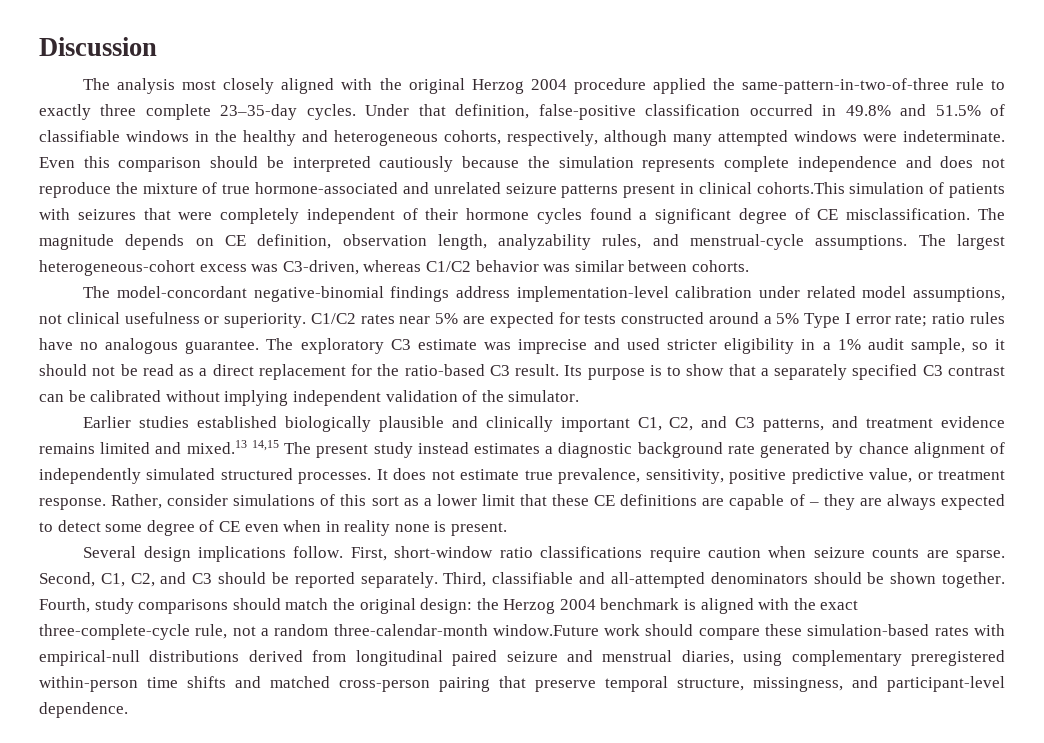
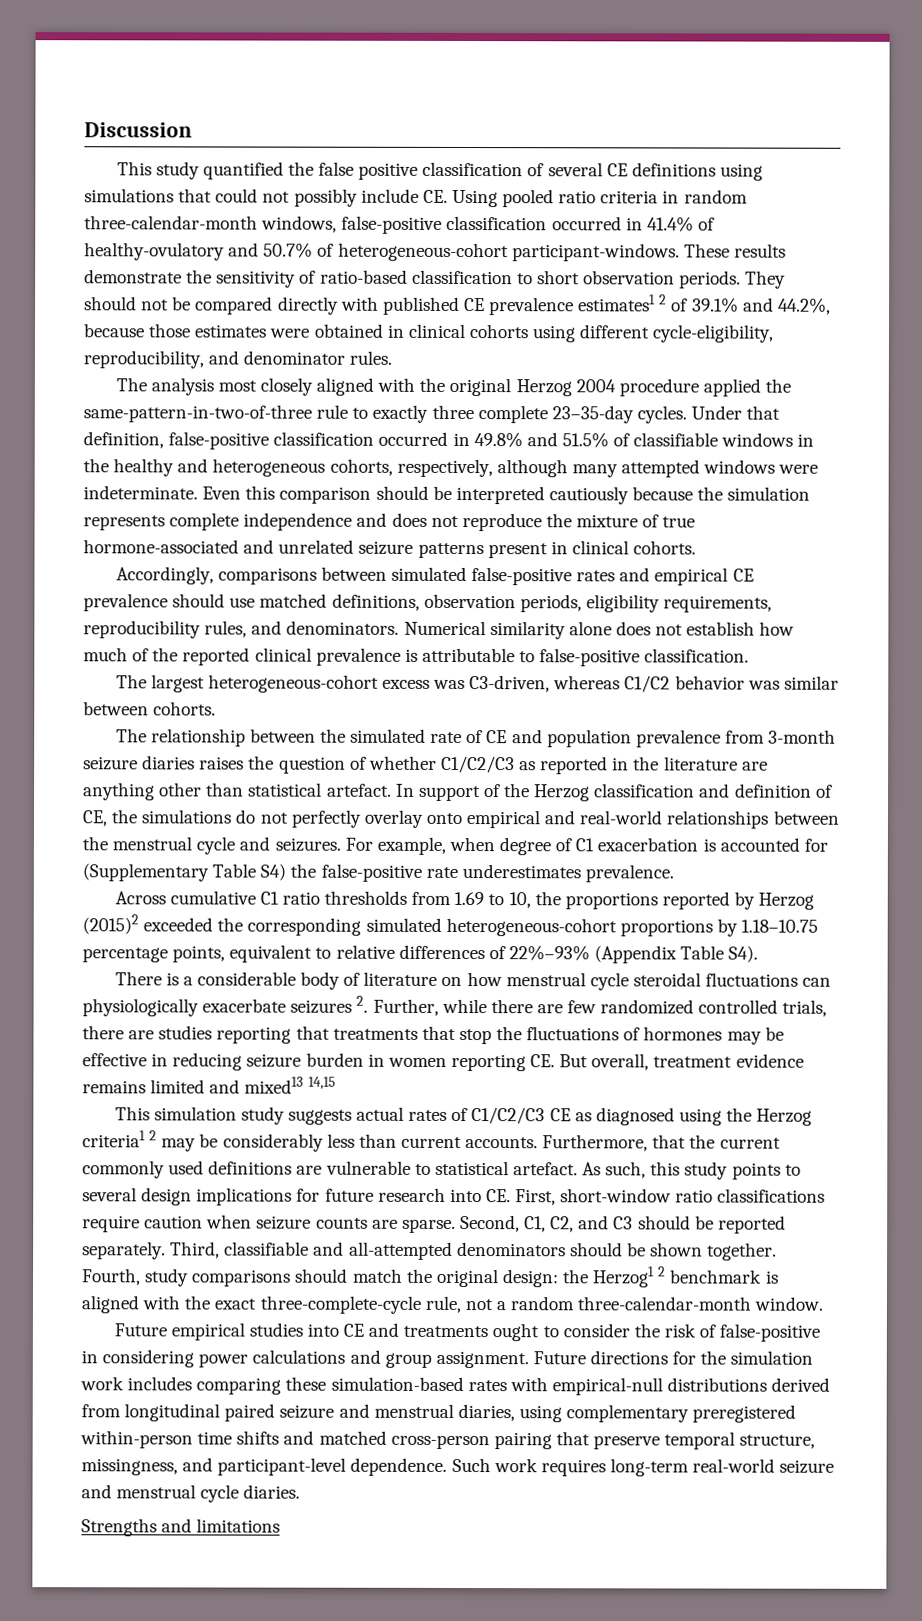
(157, 46) none -> [116,161,764,181] [84,188,748,208] [84,215,715,234] [84,242,786,262] [84,269,787,289] [84,294,831,316] [83,323,775,343] [83,350,393,369] // This study quantified the false positive classification of several CE definitions using simulations that could not possibly include CE. Using pooled ratio criteria in random three-calendar-month windows, false-positive classification occurred in 41.4% of healthy-ovulatory and 50.7% of heterogeneous-cohort participant-windows. These results demonstrate the sensitivity of ratio-based classification to short observation periods. They should not be compared directly with published CE prevalence estimates1 2 of 39.1% and 44.2%, because those estimates were obtained in clinical cohorts using different cycle-eligibility, reproducibility, and denominator rules.
[756,182,1005,198] [39,208,1005,224] [39,234,908,250] cohorts.This simulation of patients with seizures that were completely independent of their hormone cycles found a significant degree of CE misclassification. The magnitude depends on CE definition, observation length, analyzability rules, and menstrual-cycle assumptions. -> [633,540,697,555] [115,566,754,586] [83,593,773,613] [83,620,795,640] [83,647,750,667] cohorts. // Accordingly, comparisons between simulated false-positive rates and empirical CE prevalence should use matched definitions, observation periods, eligibility requirements, reproducibility rules, and denominators. Numerical similarity alone does not establish how much of the reported clinical prevalence is attributable to false-positive classification. //
[116,286,1006,302] [39,312,1005,328] [39,338,1006,354] [39,364,1005,380] [39,390,580,406] [83,416,859,432] model-concordant negative-binomial findings address implementation-level calibration under related model assumptions, not clinical usefulness or superiority. C1/C2 rates near 5% are expected for tests constructed around a 5% Type I error rate; ratio rules have no analogous guarantee. The exploratory C3 estimate was imprecise and used stricter eligibility in a 1% audit sample, so it should not be read as a direct replacement for the ratio-based C3 result. Its purpose is to show that a separately specified C3 contrast can be calibrated without implying independent validation of the simulator. // Earlier studies established biologically plausible and clinically important C1, C2, and C3 patterns, and -> [150,728,837,748] [83,755,768,775] [83,782,833,802] [82,809,840,829] [82,836,828,856] [82,863,674,883] [114,890,815,910] [82,914,819,937] [82,944,759,964] [114,971,832,991] [82,995,828,1017] [82,1025,784,1045] [82,1052,650,1072] relationship between the simulated rate of CE and population prevalence from 3-month seizure diaries raises the question of whether C1/C2/C3 as reported in the literature are anything other than statistical artefact. In support of the Herzog classification and definition of CE, the simulations do not perfectly overlay onto empirical and real-world relationships between the menstrual cycle and seizures. For example, when degree of C1 exacerbation is accounted for (Supplementary Table S4) the false-positive rate underestimates prevalence. // Across cumulative C1 ratio thresholds from 1.69 to 10, the proportions reported by Herzog (2015)2 exceeded the corresponding simulated heterogeneous-cohort proportions by 1.18–10.75 percentage points, equivalent to relative differences of 22%–93% (Appendix Table S4). // There is a considerable body of literature on how menstrual cycle steroidal fluctuations can physiologically exacerbate seizures 2. Further, while there are few randomized controlled trials, there are studies reporting that treatments that stop the fluctuations of hormones may be effective in reducing seizure burden in women reporting CE. But overall,
[186,440,247,454] mixed.13 -> [244,1076,304,1094] mixed13
[284,442,1005,458] [39,468,1005,484] [39,494,1006,510] [39,520,508,536] [83,546,344,562] The present study instead estimates a diagnostic background rate generated by chance alignment of independently simulated structured processes. It does not estimate true prevalence, sensitivity, positive predictive value, or treatment response. Rather, consider simulations of this sort as a lower limit that these CE definitions are capable of – they are always expected to detect some degree of CE even when in reality none is present. // Several design implications follow. -> [114,1106,813,1126] [82,1130,781,1152] [82,1160,801,1180] [82,1187,511,1206] // This simulation study suggests actual rates of C1/C2/C3 CE as diagnosed using the Herzog criteria1 2 may be considerably less than current accounts. Furthermore, that the current commonly used definitions are vulnerable to statistical artefact. As such, this study points to several design implications for future research into CE.
[503,599,596,614] Herzog 2004 -> [593,1266,667,1288] Herzog1 2
[492,624,760,640] window.Future work should compare -> [754,1296,824,1311] [113,1322,821,1342] [81,1349,814,1369] [80,1376,282,1395] window. // Future empirical studies into CE and treatments ought to consider the risk of false-positive in considering power calculations and group assignment. Future directions for the simulation work includes comparing
(128, 710) none -> [451,1457,835,1477] [81,1484,301,1503] [81,1518,281,1537] Such work requires long-term real-world seizure and menstrual cycle diaries. // Strengths and limitations

